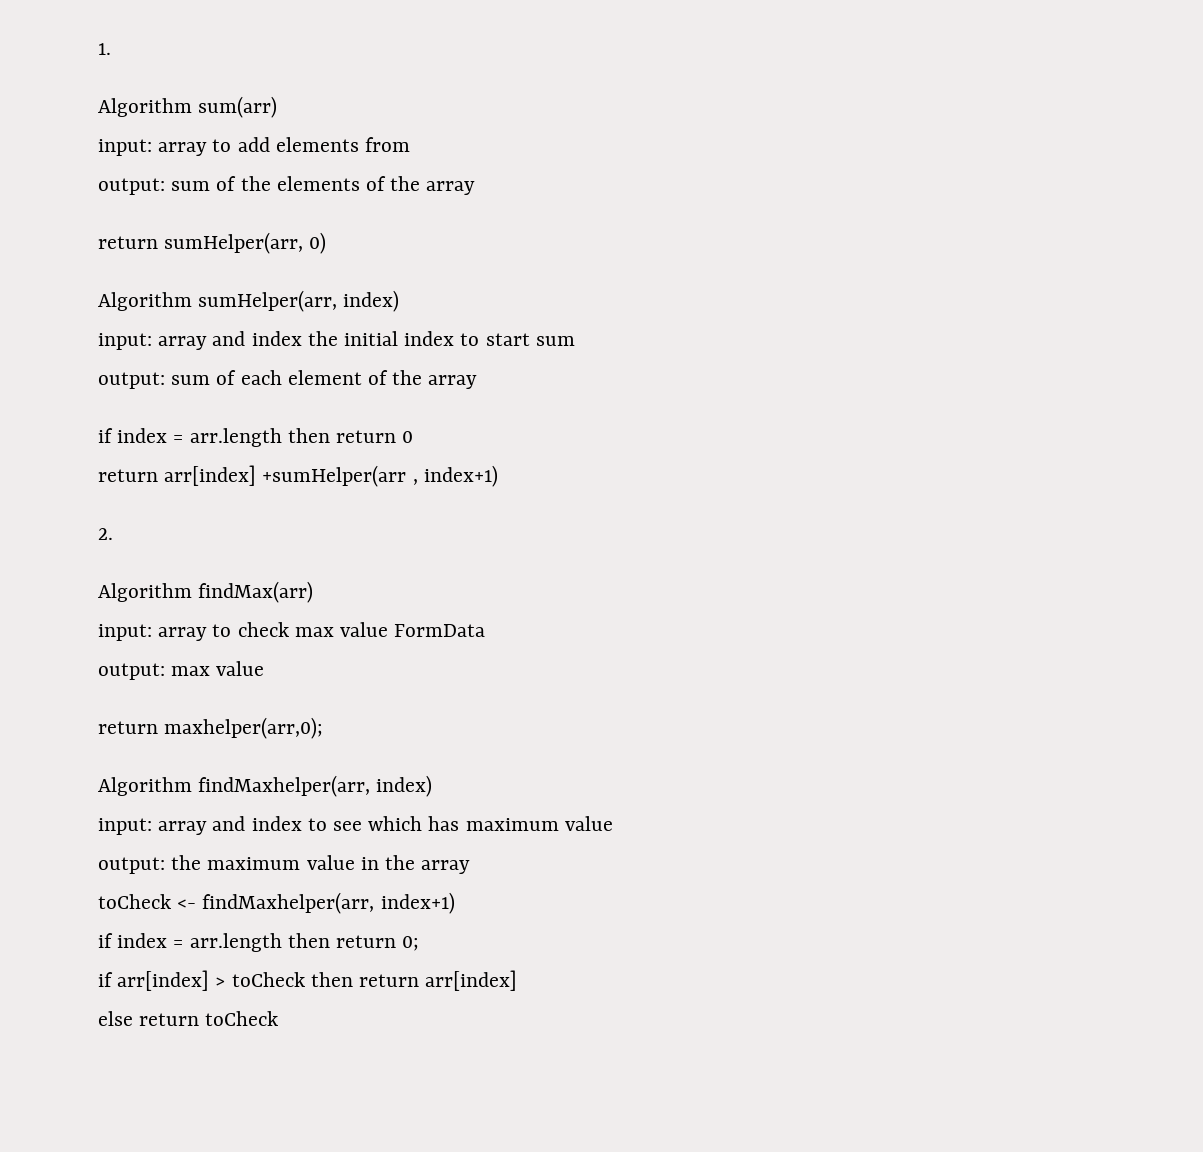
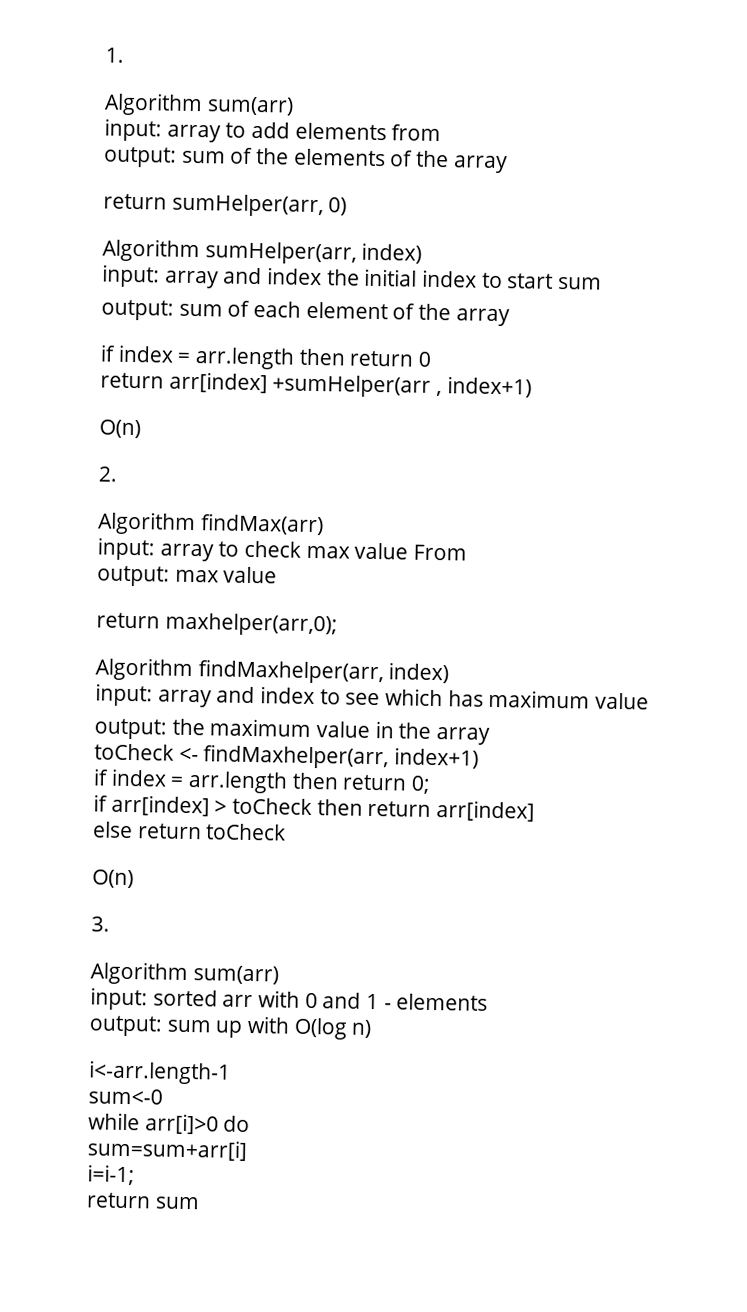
(498, 476) none -> [99,419,141,439] // O(n)
[394,624,486,637] FormData -> [413,544,468,561] From
(279, 1018) none -> [92,869,134,889] [91,916,110,932] [90,961,279,985] [90,987,489,1011] [89,1015,373,1040] [88,1060,231,1085] [88,1088,163,1105] [88,1112,251,1135] [87,1138,248,1161] [87,1164,135,1186] [86,1192,200,1210] // O(n) // 3. // Algorithm sum(arr) // input: sorted arr with 0 and 1 - elements // output: sum up with O(log n) // i<-arr.length-1 // sum<-0 // while arr[i]>0 do // sum=sum+arr[i] // i=i-1; // return sum

